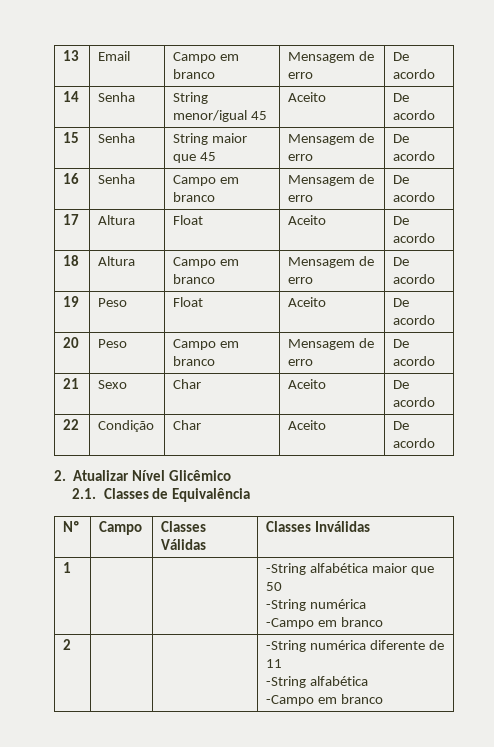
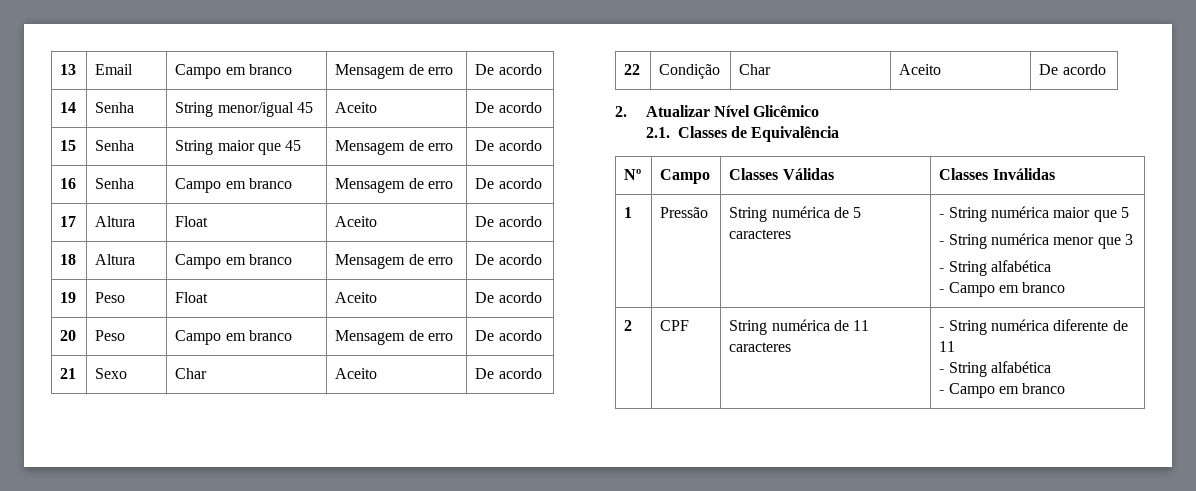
[266,563,434,575] [266,582,283,591] [266,599,367,611] [266,617,384,629] [63,639,72,650] [266,640,307,652] | | -String alfabética maior que 50 // -String numérica // -Campo em branco // 2 | | | -String -> [660,207,709,218] [729,206,862,222] [729,229,792,239] [939,206,1129,222] [939,233,1133,249] [939,260,1051,276] [939,282,1066,297] [624,320,633,331] [660,320,690,331] [729,319,870,335] [729,342,792,352] [939,320,987,335] Pressão | String numérica de 5 caracteres | - String numérica maior que 5 // - String numérica menor que 3 // - String alfabética // - Campo em branco // 2 | CPF | String numérica de 11 caracteres | - String
[266,676,369,688] [266,695,315,706] -String alfabética // -Campo -> [939,361,1051,377] [939,383,995,398] - String alfabética // - Campo

